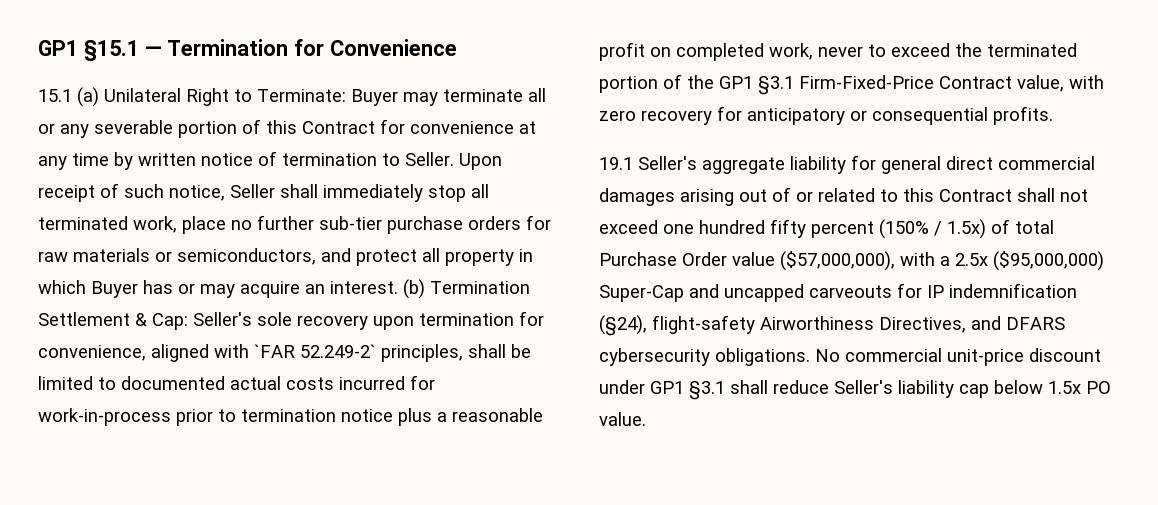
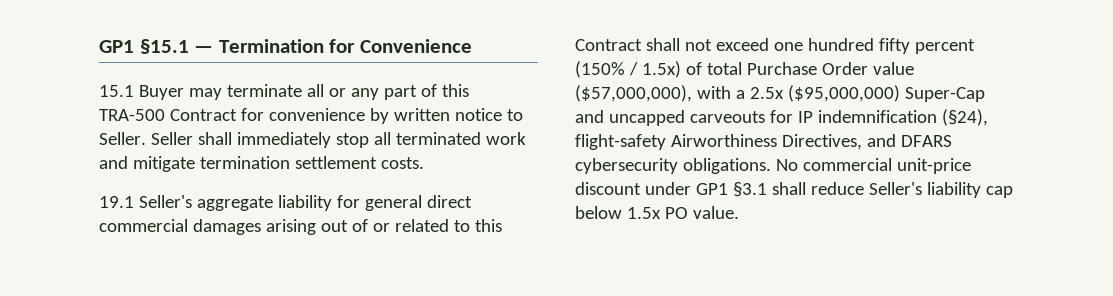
[77,87,346,107] (a) Unilateral Right to Terminate: -> (134, 91) none
[94,120,237,138] severable portion -> [383,85,417,100] part
(297, 127) none -> [99,109,165,121] TRA-500
[519,121,536,134] [38,151,502,170] [38,183,225,202] at any time by written notice of termination to Seller. Upon receipt of such notice, -> [369,108,523,124] [99,132,146,145] by written notice to Seller.
[133,215,551,234] [38,248,533,266] [38,279,530,299] [38,311,544,330] [38,344,531,362] [38,375,435,390] [38,408,543,426] [599,42,1077,61] [599,74,1104,95] [599,106,1053,125] work, place no further sub-tier purchase orders for raw materials or semiconductors, and protect all property in which Buyer has or may acquire an interest. (b) Termination Settlement & Cap: Seller's sole recovery upon termination for convenience, aligned with `FAR 52.249-2` principles, shall be limited to documented actual costs incurred for work-in-process prior to termination notice plus a reasonable profit on completed work, never to exceed the terminated portion of the GP1 §3.1 Firm-Fixed-Price Contract value, with zero recovery for anticipatory or consequential profits. -> [485,132,526,145] [99,156,424,172] work and mitigate termination settlement costs.

